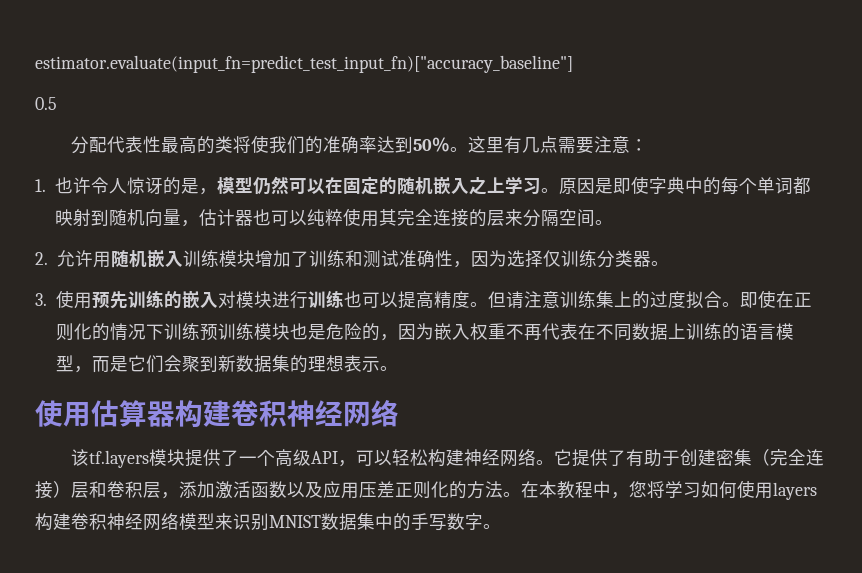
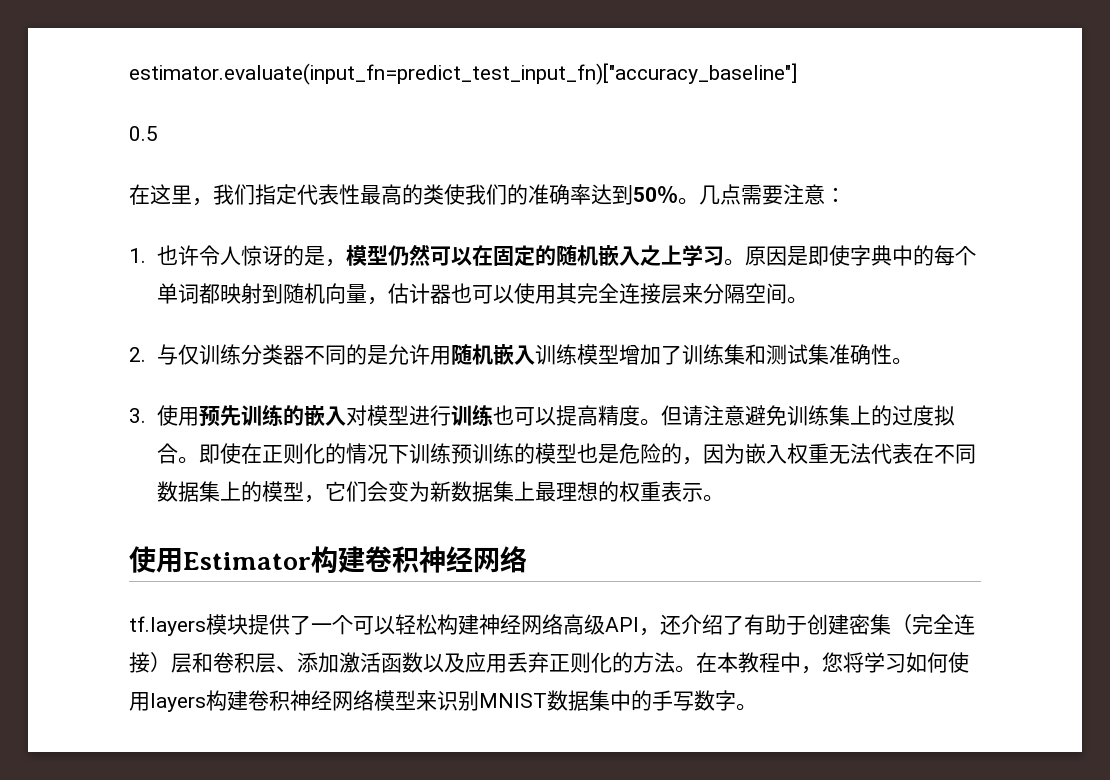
[70,136,107,154] 分配 -> [129,184,297,206] 在这里，我们指定
[232,136,251,153] 将 -> (444, 194) none
[467,136,522,154] 这里有 -> (699, 201) none
[306,209,343,226] 纯粹 -> (514, 294) none
[468,209,487,227] 的 -> (661, 293) none
(48, 258) none -> [156,344,388,365] 与仅训练分类器不同的是
[236,250,255,267] 块 -> [597,344,619,364] 型
[344,250,651,268] 和测试准确性，因为选择仅训练分类器 -> [723,344,892,365] 集和测试集准确性
[253,291,272,308] 块 -> [387,405,409,425] 型
(560, 299) none -> [744,405,787,426] 避免
[253,323,290,340] 模块 -> [513,443,577,464] 的模型
[505,324,542,341] 不再 -> [828,443,871,464] 无法
[667,323,794,341] [55,355,344,373] 上训练的语言模型，而是它们会聚到新数据集的理想 -> [198,481,661,503] 集上的模型，它们会变为新数据集上最理想的权重
[91,400,175,427] 估算器 -> [183,552,311,570] Estimator
[70,449,89,466] 该 -> (527, 559) none
[274,449,356,467] 高级API， -> (353, 625) none
[535,449,608,467] 。它提供 -> [563,614,723,636] 高级API，还介绍
[161,492,179,499] ， -> [276,666,297,672] 、
[359,481,395,498] 压差 -> [507,652,549,673] 丢弃

